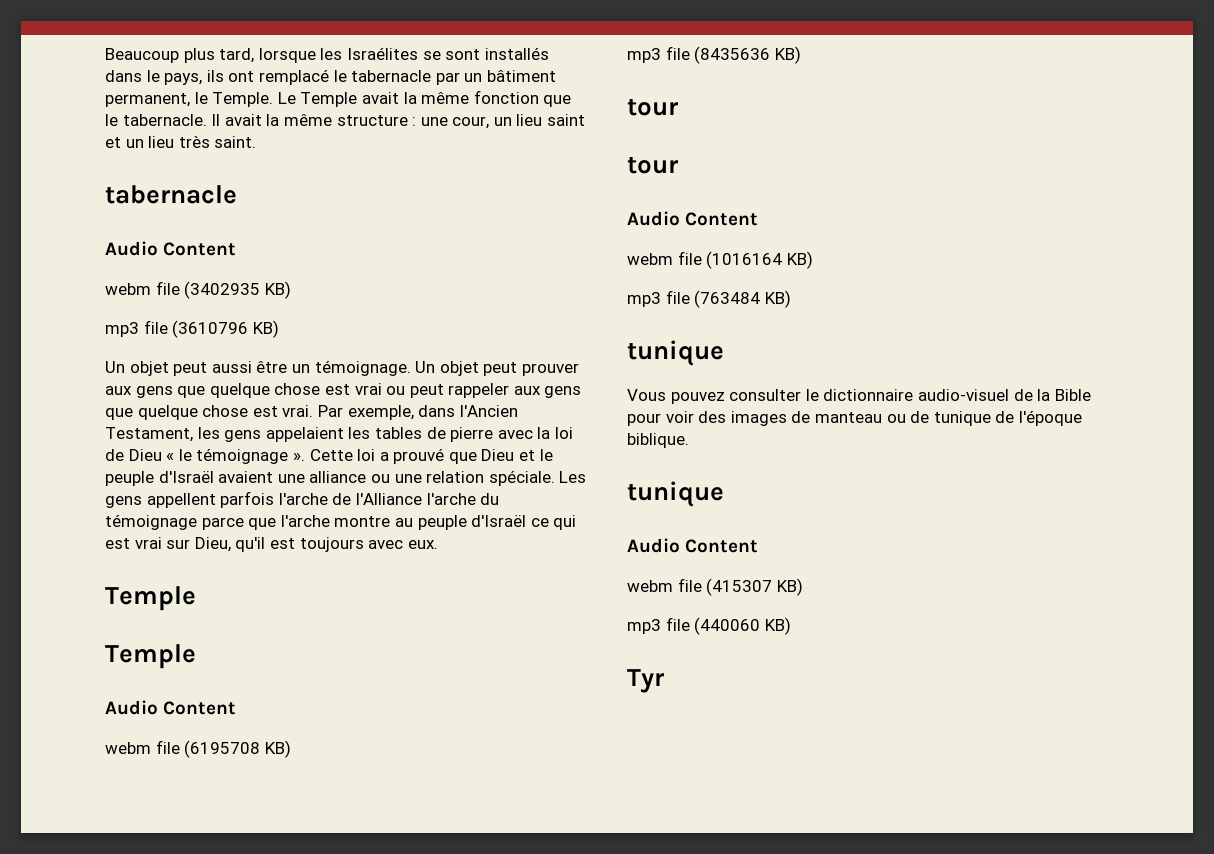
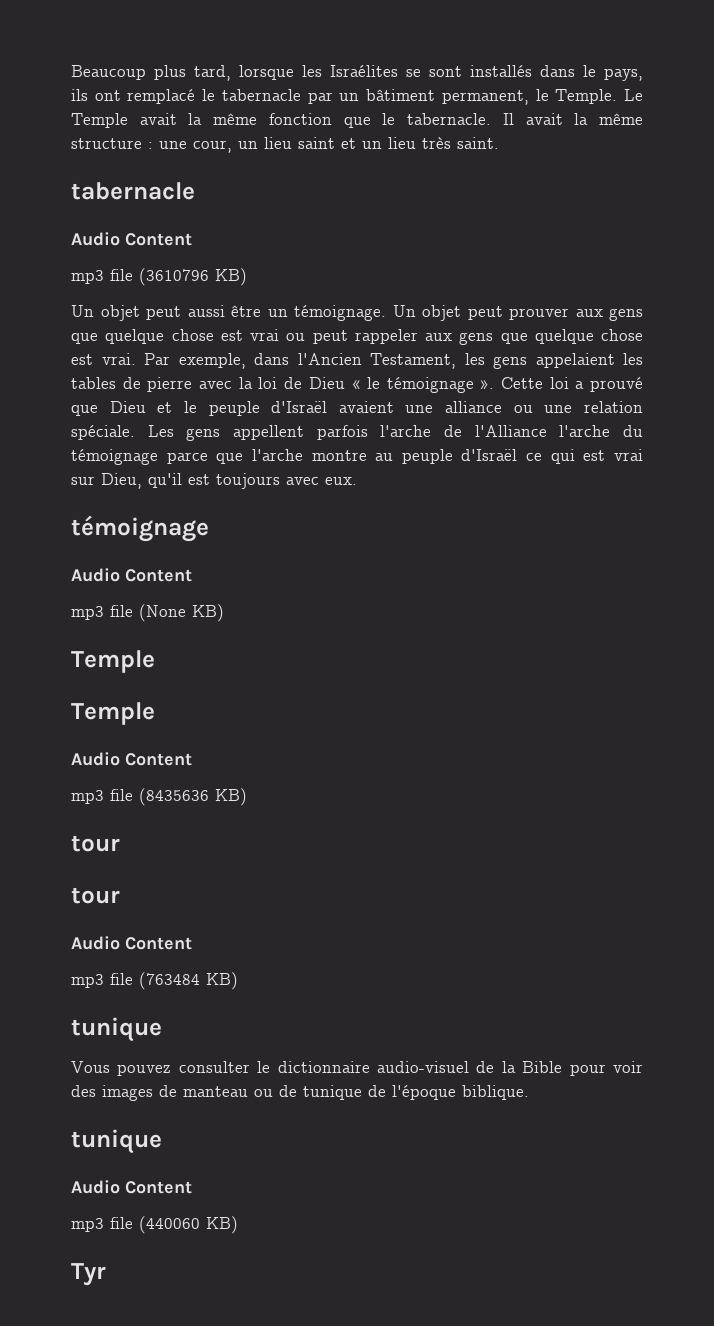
[105,281,291,299] // webm file (3402935 KB) -> (192, 239) none
(438, 544) none -> [71,515,209,542] [71,568,192,582] [71,604,224,622] // témoignage // Audio Content // mp3 file (None KB)
[105,740,291,758] // webm file (6195708 KB) -> (192, 759) none
[627,251,813,269] // webm file (1016164 KB) -> (192, 943) none
[627,578,803,596] // webm file (415307 KB) -> (192, 1187) none

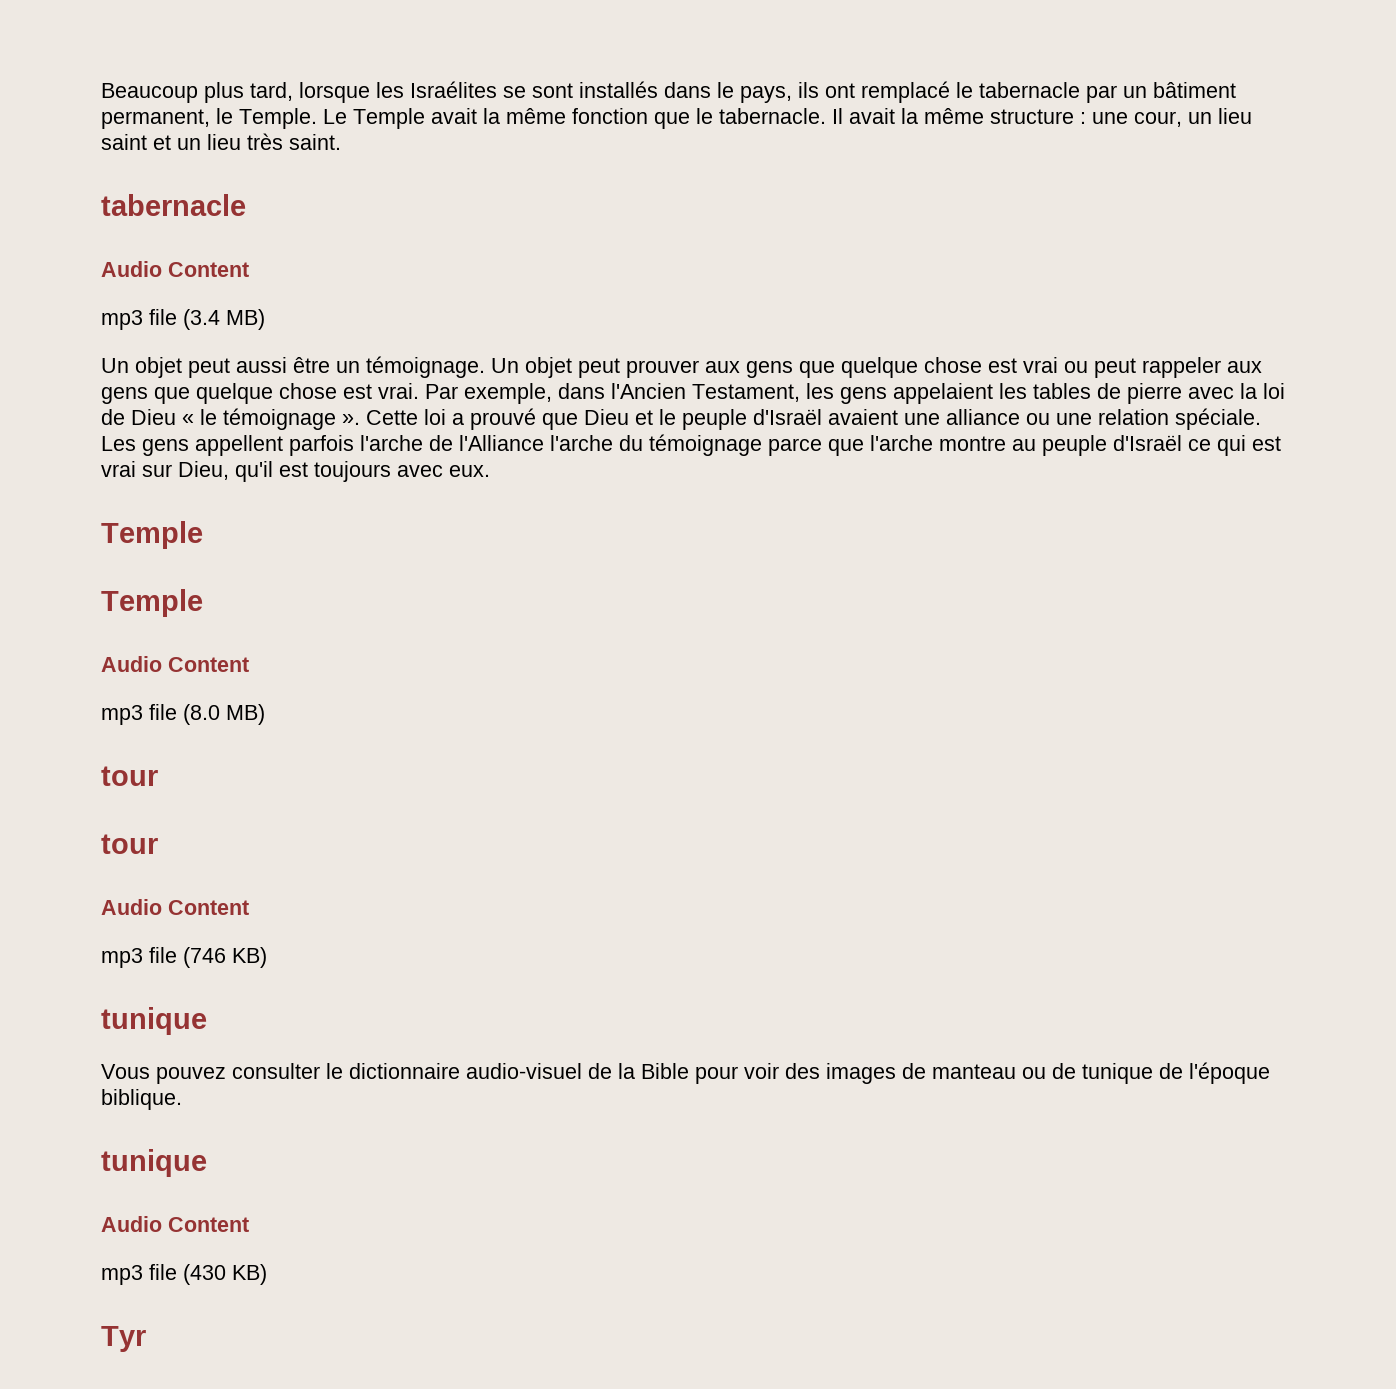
[139,268,247,286] (3610796 KB) -> [183,309,265,330] (3.4 MB)
[71,515,209,542] [71,568,192,582] [71,604,224,622] // témoignage // Audio Content // mp3 file (None KB) -> (490, 471) none
[139,788,247,806] (8435636 KB) -> [183,704,265,725] (8.0 MB)
[139,972,200,990] (763484 -> [183,947,226,968] (746
[139,1216,200,1234] (440060 -> [183,1264,226,1285] (430

